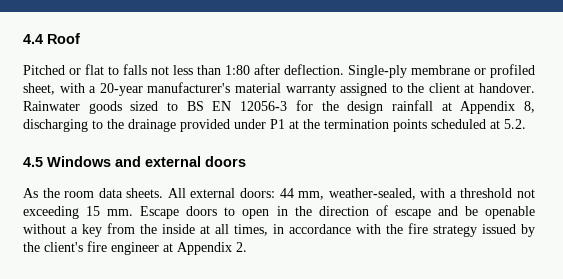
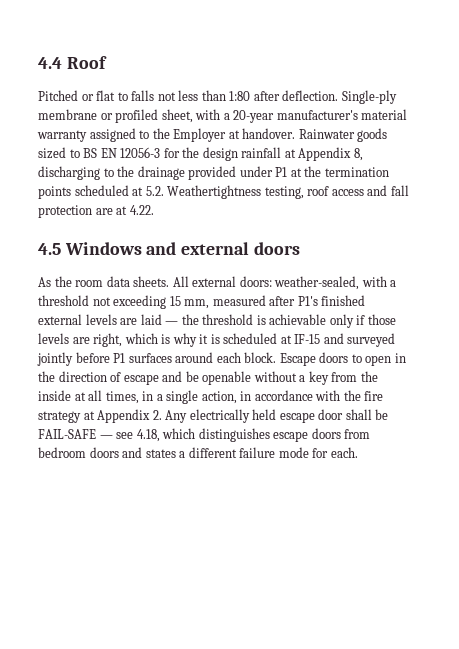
[428,83,460,93] client -> [173,128,227,142] Employer
(526, 124) none -> [167,185,409,199] [38,205,154,218] Weathertightness testing, roof access and fall protection are at 4.22.
[279,188,325,200] 44 mm, -> (272, 281) none
[107,209,134,216] mm. -> [184,295,366,309] [38,314,396,328] [38,333,396,347] [37,352,277,366] mm, measured after P1's finished external levels are laid — the threshold is achievable only if those levels are right, which is why it is scheduled at IF-15 and surveyed jointly before P1 surfaces around each block.
(284, 229) none -> [156,390,252,404] a single action, in
[482,224,535,237] [23,241,247,255] issued by the client's fire engineer at Appendix 2. -> [83,409,389,423] [38,428,371,442] [38,447,358,458] at Appendix 2. Any electrically held escape door shall be FAIL-SAFE — see 4.18, which distinguishes escape doors from bedroom doors and states a different failure mode for each.

